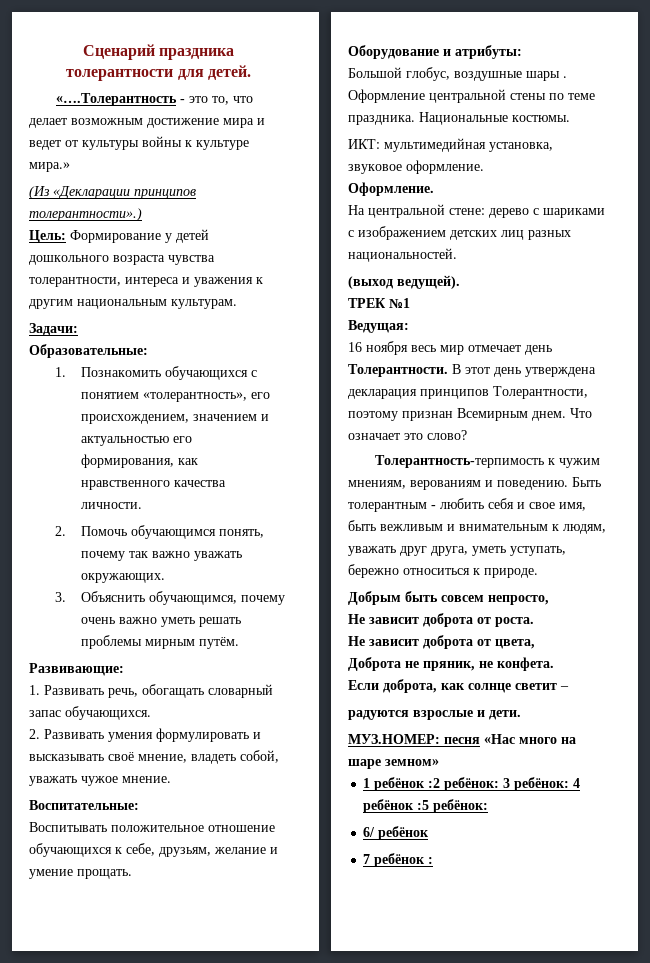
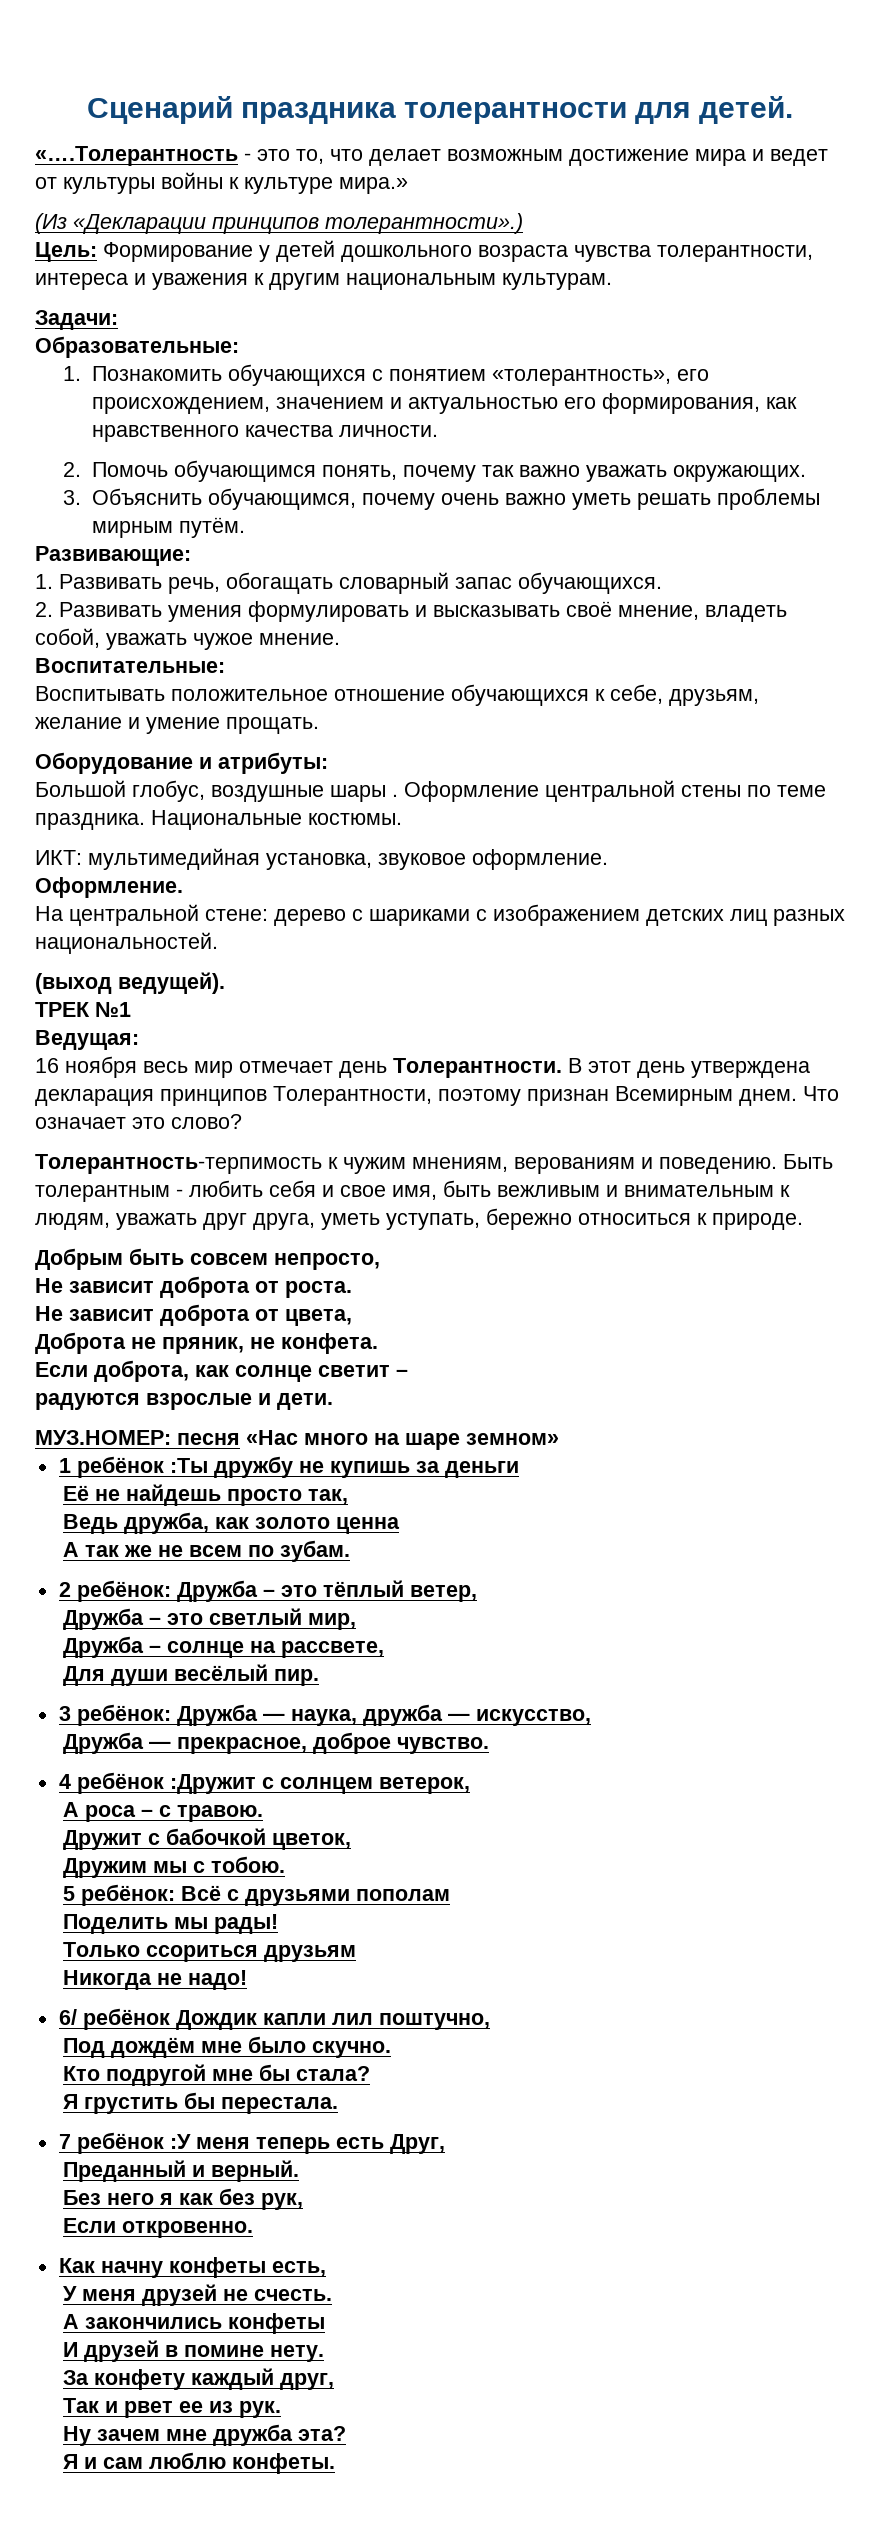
[428,777,581,791] [363,799,489,813] [363,826,430,840] [363,853,434,867] :2 ребёнок: 3 ребёнок: 4 ребёнок :5 ребёнок: // 6/ ребёнок // 7 ребёнок : -> [169,1456,519,1478] [63,1484,349,1506] [63,1512,401,1534] [63,1540,351,1562] [58,1580,477,1602] [63,1608,357,1630] [63,1636,385,1658] [63,1664,320,1686] [58,1704,591,1726] [63,1732,490,1754] [58,1772,470,1794] [63,1802,264,1822] [63,1828,352,1850] [63,1856,286,1878] [63,1884,451,1906] [63,1914,279,1934] [63,1942,357,1962] [63,1970,248,1990] [58,2008,490,2030] [63,2036,392,2058] [63,2064,371,2086] [63,2092,339,2114] [58,2132,445,2154] [63,2160,300,2182] [63,2188,304,2210] [63,2218,254,2238] [58,2257,326,2278] [63,2284,333,2306] [63,2313,326,2334] [63,2340,325,2362] [63,2368,335,2390] [63,2398,282,2418] [63,2424,347,2446] [63,2452,336,2474] :Ты дружбу не купишь за деньги // Её не найдешь просто так, // Ведь дружба, как золото ценна // А так же не всем по зубам. // 2 ребёнок: Дружба – это тёплый ветер, // Дружба – это светлый мир, // Дружба – солнце на рассвете, // Для души весёлый пир. // 3 ребёнок: Дружба — наука, дружба — искусство, // Дружба — прекрасное, доброе чувство. // 4 ребёнок :Дружит с солнцем ветерок, // А роса – с травою. // Дружит с бабочкой цветок, // Дружим мы с тобою. // 5 ребёнок: Всё с друзьями пополам // Поделить мы рады! // Только ссориться друзьям // Никогда не надо! // 6/ ребёнок Дождик капли лил поштучно, // Под дождём мне было скучно. // Кто подругой мне бы стала? // Я грустить бы перестала. // 7 ребёнок :У меня теперь есть Друг, // Преданный и верный. // Без него я как без рук, // Если откровенно. // Как начну конфеты есть, // У меня друзей не счесть. // А закончились конфеты // И друзей в помине нету. // За конфету каждый дpуг, // Так и рвет ее из pук. // Ну зачем мне дружба эта? // Я и сам люблю конфеты.

